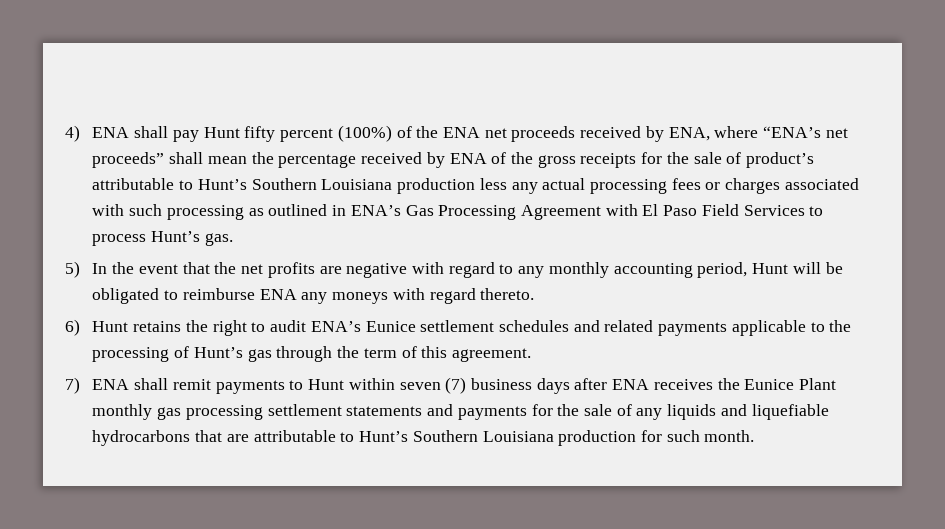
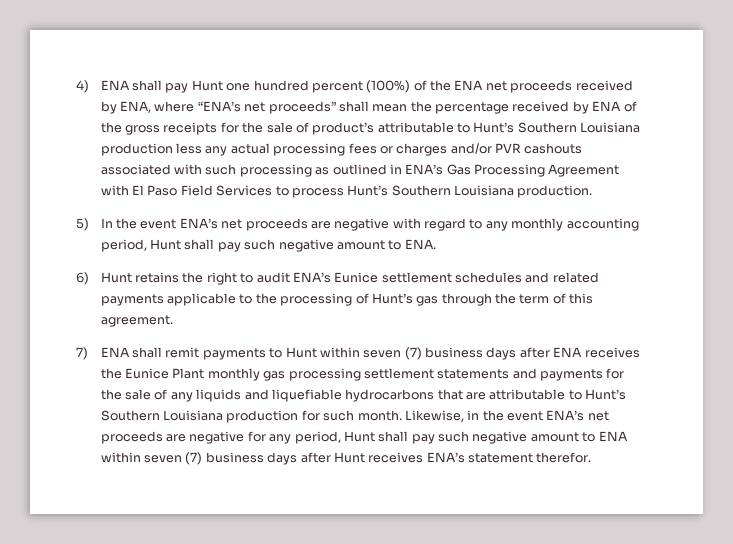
[244,126,276,142] fifty -> [226,80,309,91] one hundred
(781, 186) none -> [450,143,583,154] and/or PVR cashouts
[204,233,233,246] gas. -> [391,185,593,198] Southern Louisiana production.
[182,262,315,278] that the net profits -> [179,218,308,231] ENA’s net proceeds
[792,262,843,274] [92,288,535,304] will be obligated to reimburse ENA any moneys with regard thereto. -> [184,239,436,252] shall pay such negative amount to ENA.
(755, 436) none -> [404,410,609,422] [100,431,628,444] [100,452,592,465] Likewise, in the event ENA’s net proceeds are negative for any period, Hunt shall pay such negative amount to ENA within seven (7) business days after Hunt receives ENA’s statement therefor.

